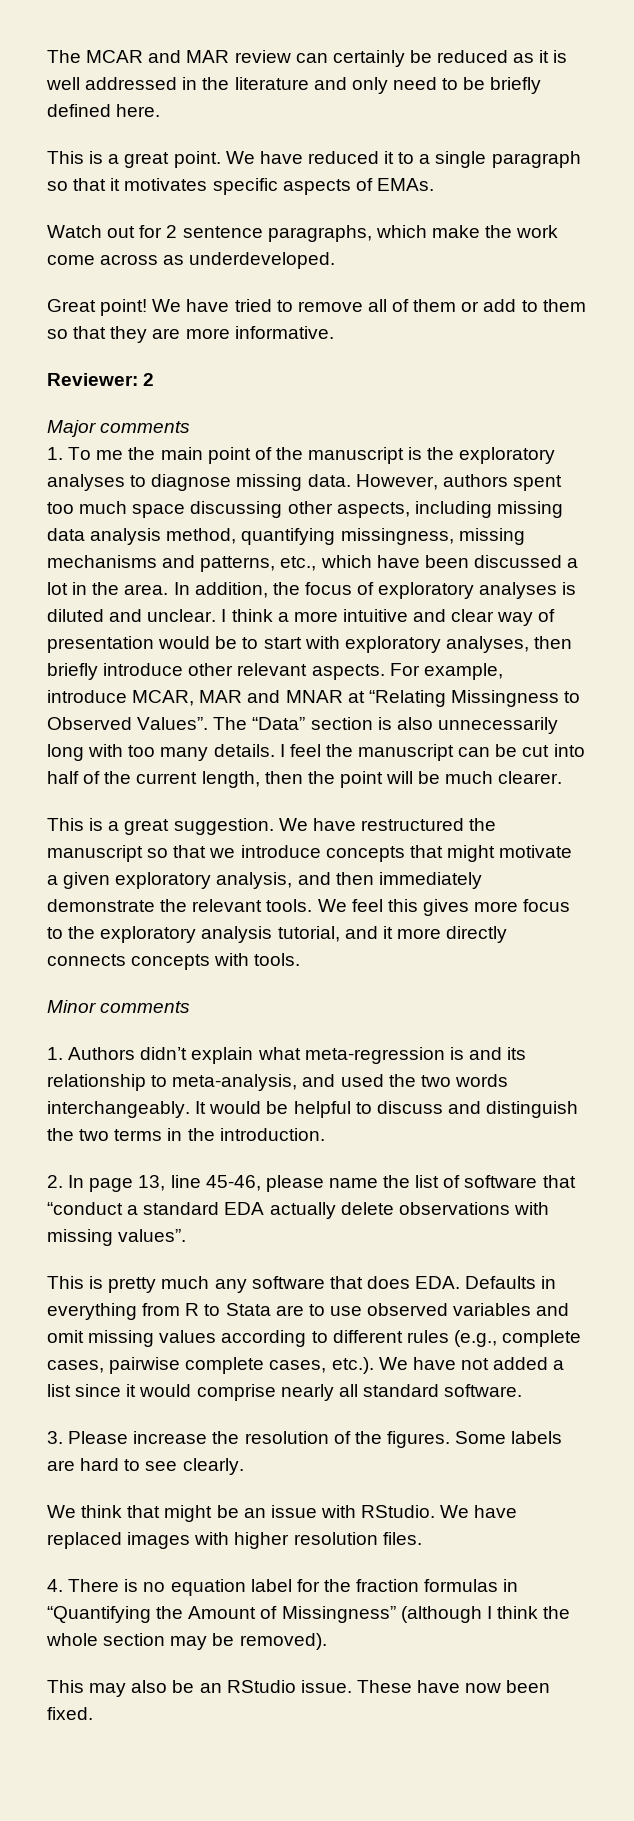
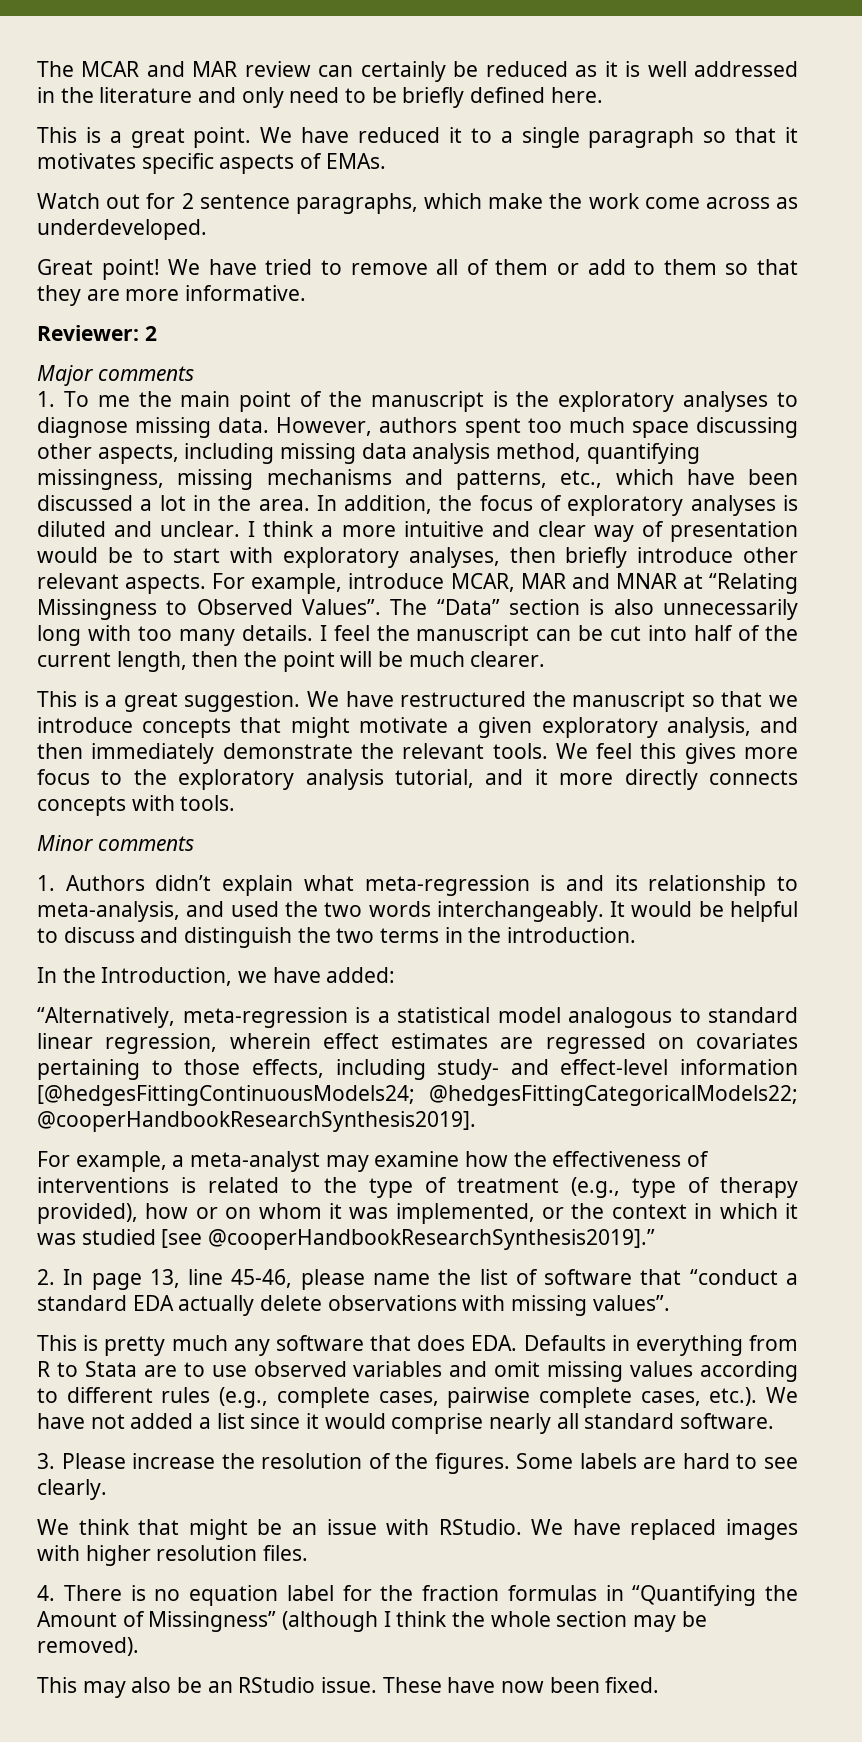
(325, 1134) none -> [37,967,396,986] [37,1007,798,1028] [37,1033,798,1054] [37,1059,798,1080] [37,1085,798,1106] [37,1111,476,1132] [37,1151,710,1172] [37,1177,798,1198] [37,1203,798,1224] [37,1229,656,1250] // In the Introduction, we have added: // “Alternatively, meta-regression is a statistical model analogous to standard linear regression, wherein effect estimates are regressed on covariates pertaining to those effects, including study- and effect-level information [@hedgesFittingContinuousModels24; @hedgesFittingCategoricalModels22; @cooperHandbookResearchSynthesis2019]. // For example, a meta-analyst may examine how the effectiveness of interventions is related to the type of treatment (e.g., type of therapy provided), how or on whom it was implemented, or the context in which it was studied [see @cooperHandbookResearchSynthesis2019].”

